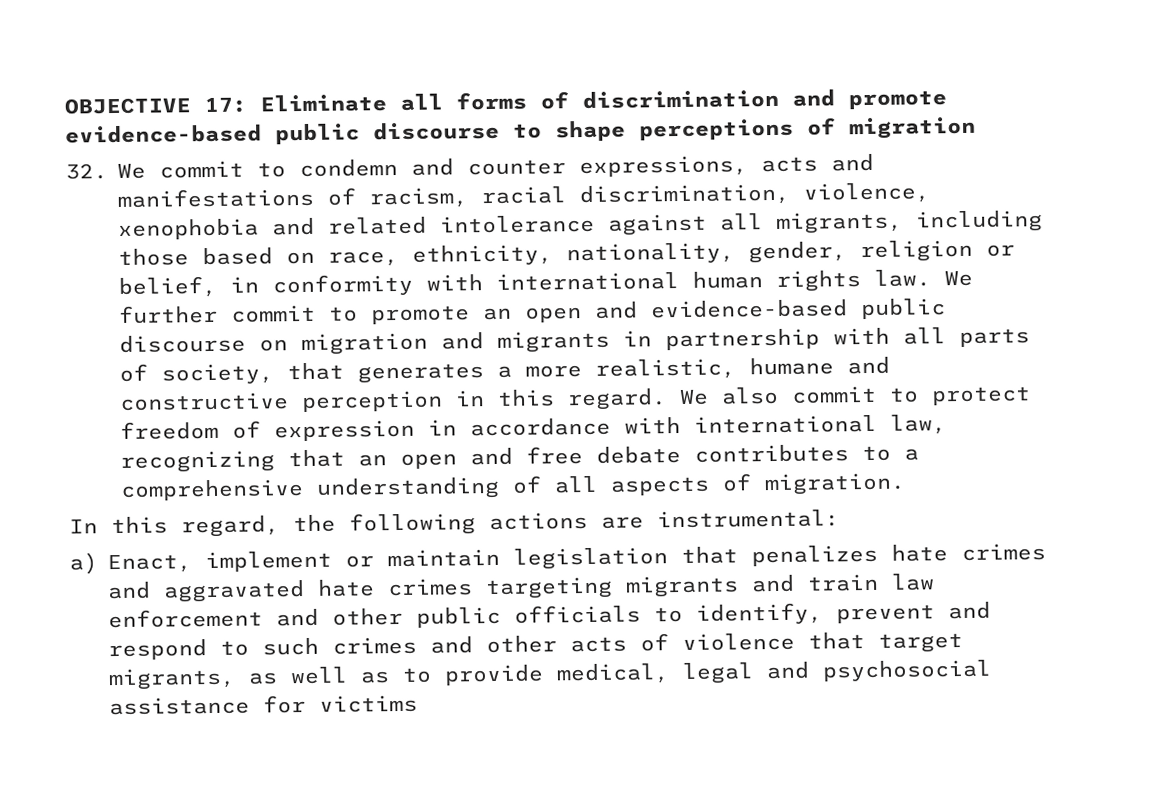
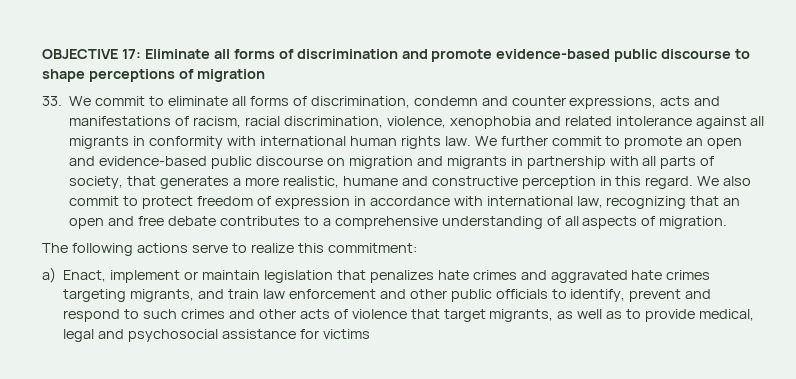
[64,163,108,180] 32. -> [42,96,63,106] 33.
(286, 170) none -> [168,96,410,108] eliminate all forms of discrimination,
[775,210,1043,234] [117,239,1015,267] [117,275,217,298] migrants, including those based on race, ethnicity, nationality, gender, religion or belief, -> [69,136,130,149] migrants
[68,509,840,538] In this regard, the following actions are instrumental: -> [42,243,417,256] The following actions serve to realize this commitment:
[624,575,739,598] migrants -> [130,289,195,302] migrants,

